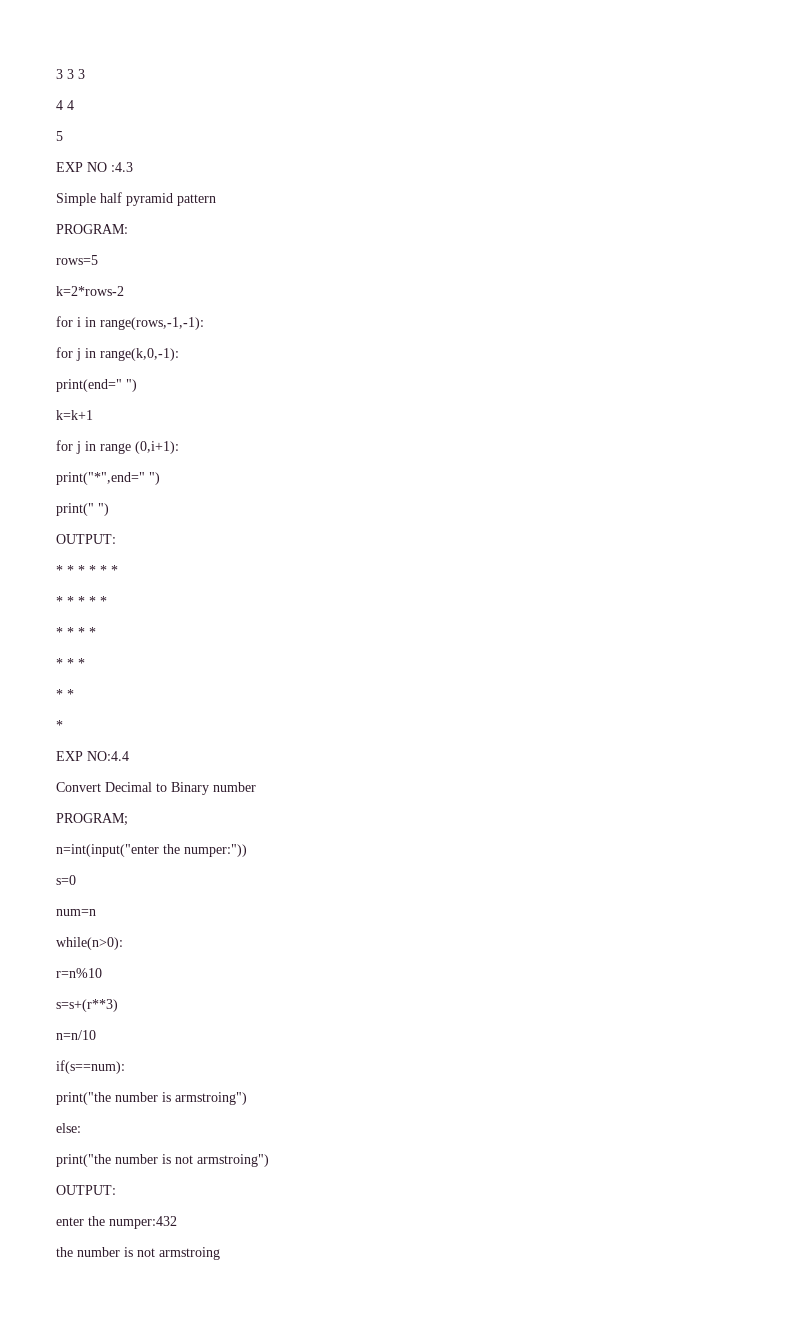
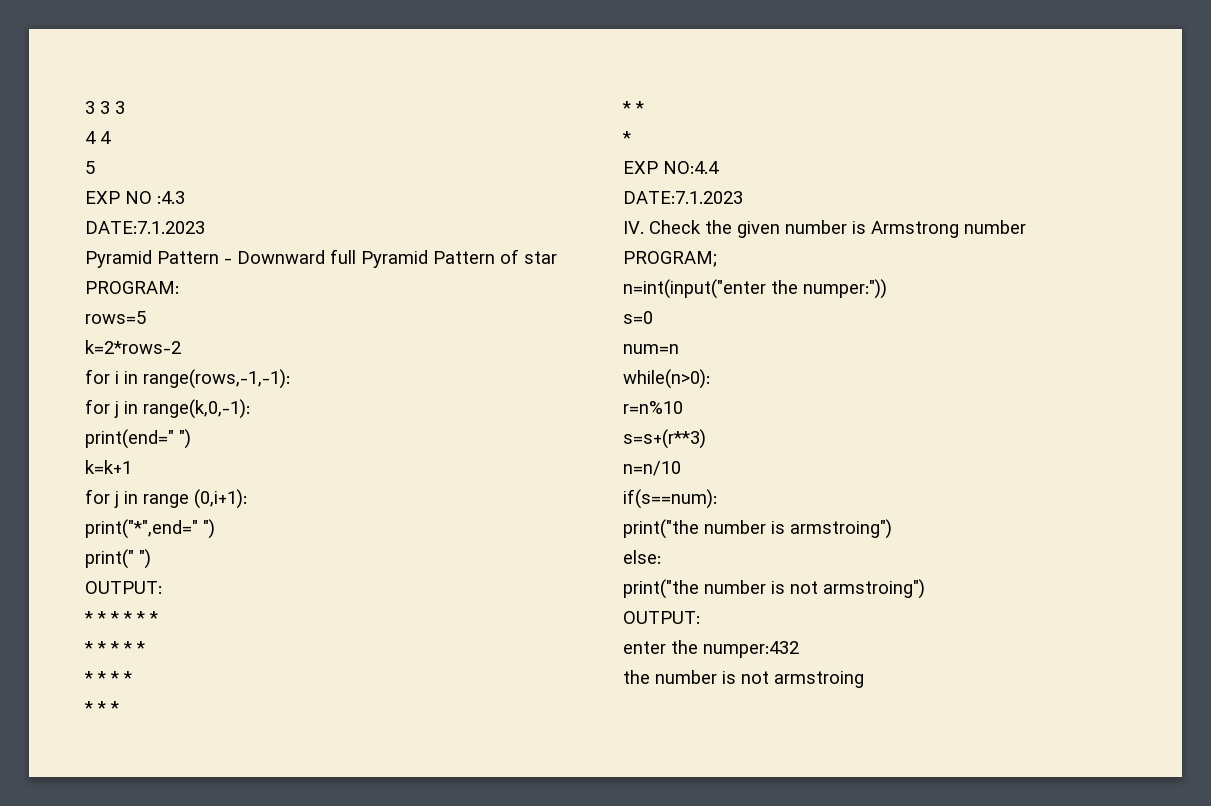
[56,192,216,206] Simple half pyramid pattern -> [85,221,205,234] [85,249,557,268] DATE:7.1.2023 // Pyramid Pattern - Downward full Pyramid Pattern of star
[56,782,209,795] Convert Decimal to Binary -> [623,191,743,204] [623,220,959,238] DATE:7.1.2023 // IV. Check the given number is Armstrong

